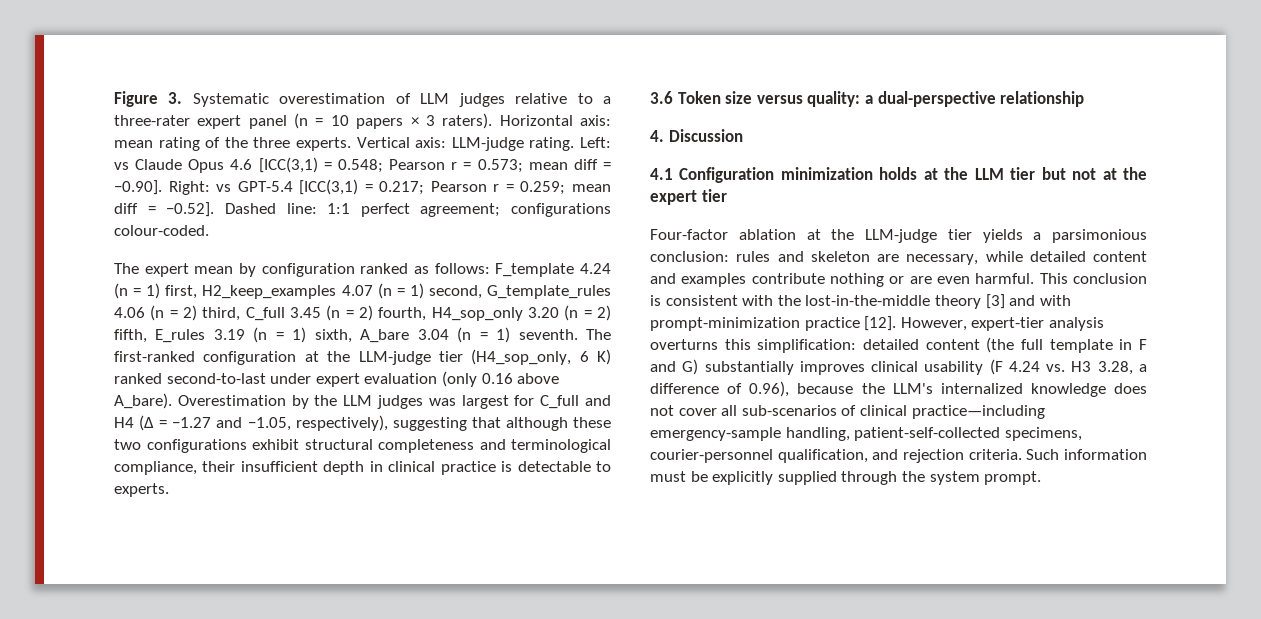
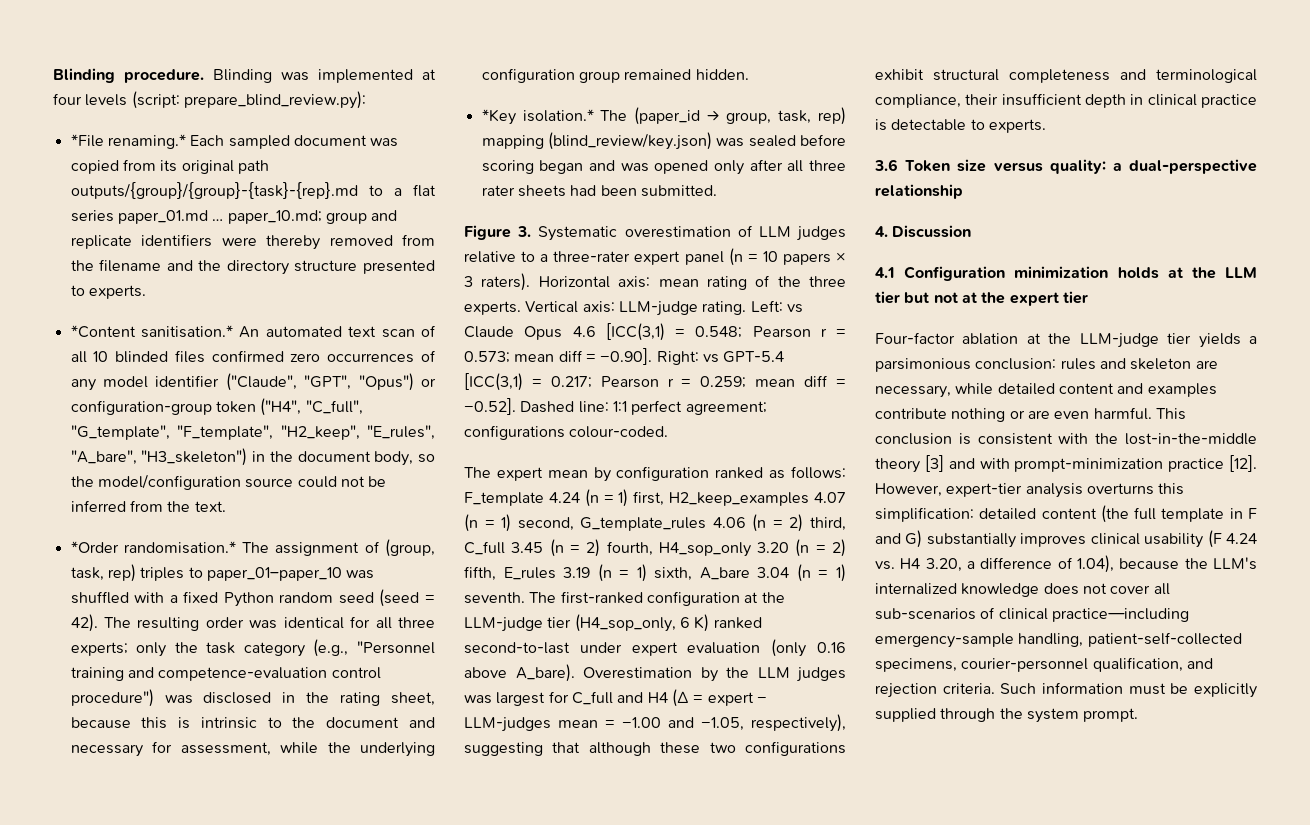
(114, 99) none -> [53,68,436,83] [53,91,366,109] [70,134,399,149] [70,159,269,174] [70,182,436,199] [70,210,398,224] [70,234,435,250] [70,259,435,275] [70,285,146,299] [70,325,436,338] [70,350,436,363] [70,373,436,391] [70,398,363,416] [70,425,435,440] [70,448,436,466] [70,474,387,490] [70,500,226,512] [70,539,436,557] [70,564,375,582] [70,589,436,607] [70,614,436,632] [70,639,435,657] [70,667,381,681] [70,689,435,707] [70,717,435,729] [70,741,435,757] [481,68,749,83] [481,107,846,125] [481,132,846,150] [481,159,846,175] [481,185,717,197] Blinding procedure. Blinding was implemented at four levels (script: prepare_blind_review.py): // *File renaming.* Each sampled document was copied from its original path outputs/{group}/{group}-{task}-{rep}.md to a flat series paper_01.md … paper_10.md; group and replicate identifiers were thereby removed from the filename and the directory structure presented to experts. // *Content sanitisation.* An automated text scan of all 10 blinded files confirmed zero occurrences of any model identifier ("Claude", "GPT", "Opus") or configuration-group token ("H4", "C_full", "G_template", "F_template", "H2_keep", "E_rules", "A_bare", "H3_skeleton") in the document body, so the model/configuration source could not be inferred from the text. // *Order randomisation.* The assignment of (group, task, rep) triples to paper_01–paper_10 was shuffled with a fixed Python random seed (seed = 42). The resulting order was identical for all three experts; only the task category (e.g., "Personnel training and competence-evaluation control procedure") was disclosed in the rating sheet, because this is intrinsic to the document and necessary for assessment, while the underlying configuration group remained hidden. // *Key isolation.* The (paper_id → group, task, rep) mapping (blind_review/key.json) was sealed before scoring began and was opened only after all three rater sheets had been submitted. //
[172,417,212,428] −1.27 -> [707,692,767,706] [464,717,661,732] expert − LLM-judges mean = −1.00
[1071,361,1133,375] H3 3.28, -> [900,558,962,572] H4 3.20,
[749,381,790,397] 0.96), -> [1077,555,1114,573] 1.04),

